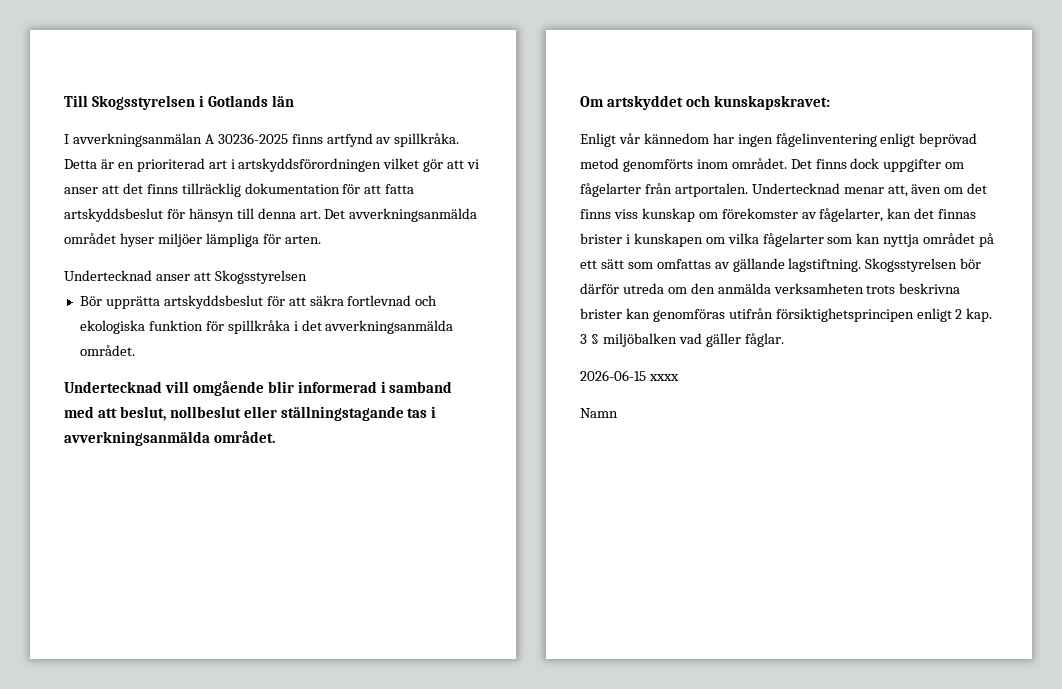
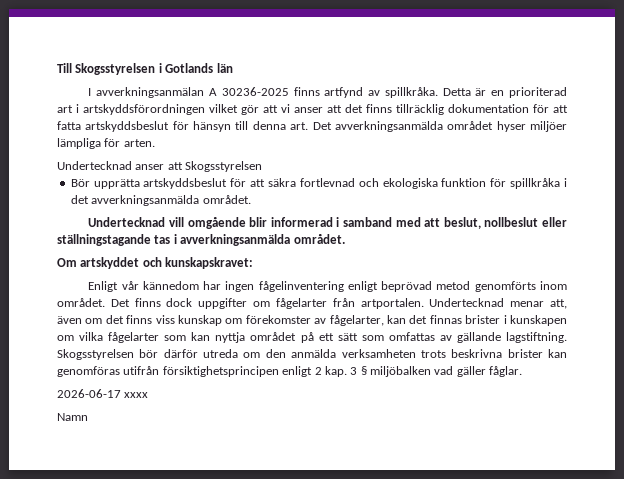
[580,370,646,381] 2026-06-15 -> [57,389,121,398] 2026-06-17

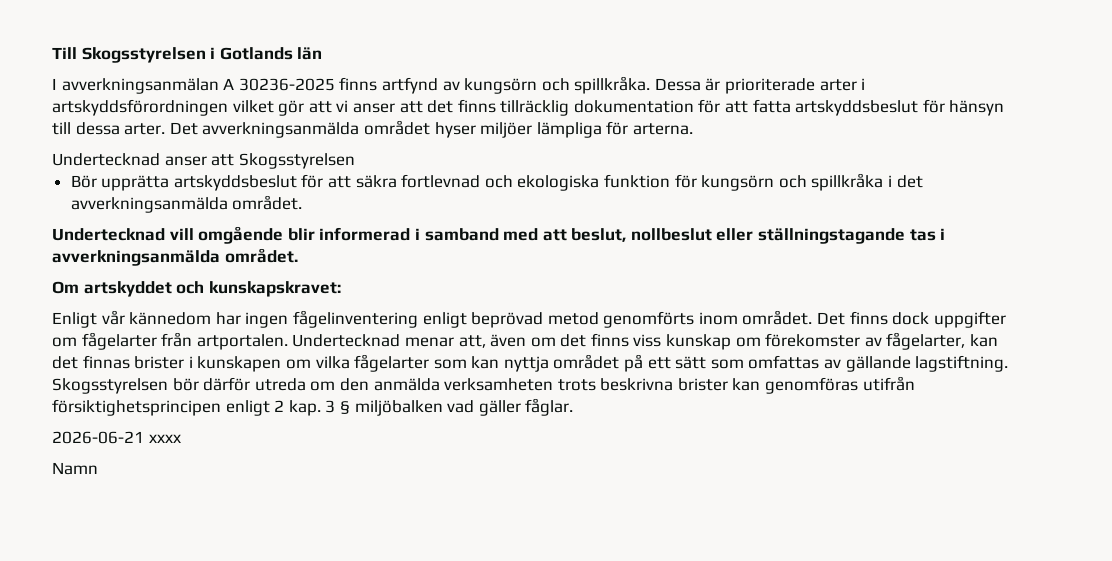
[384,87,567,98] [57,105,73,113] spillkråka. Detta är en prioriterad art -> [464,76,857,94] kungsörn och spillkråka. Dessa är prioriterade arter
[252,121,309,130] denna art. -> [75,122,166,135] dessa arter.
[123,139,155,147] arten. -> [632,123,693,135] arterna.
(507, 182) none -> [701,175,807,191] kungsörn och
[57,389,121,398] 2026-06-17 -> [52,431,144,444] 2026-06-21

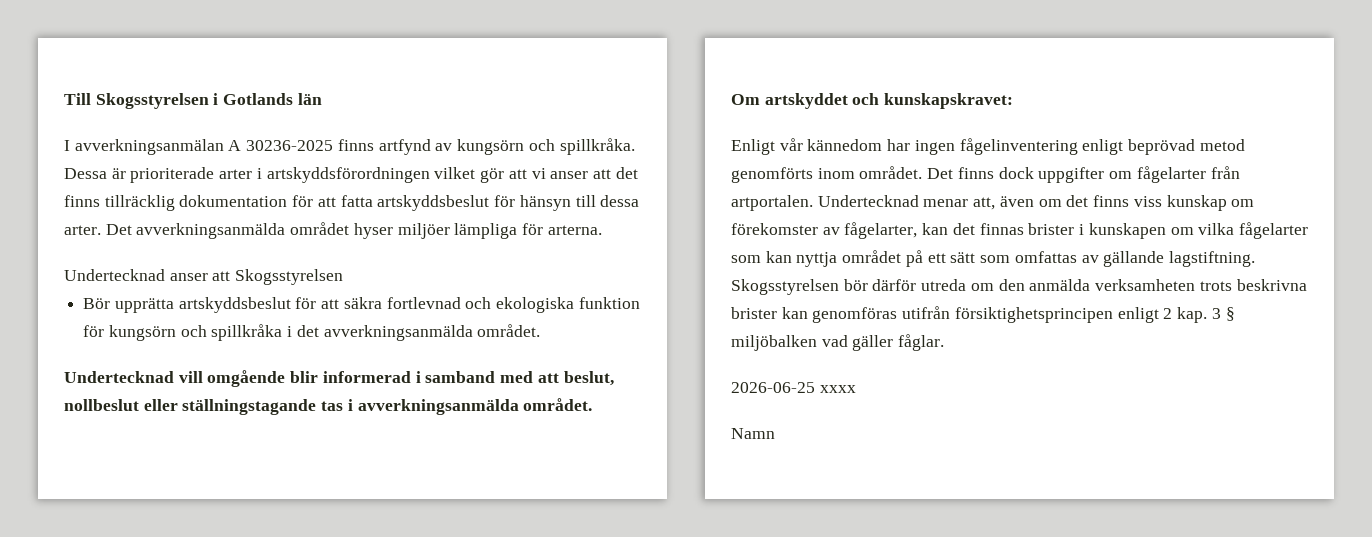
[52,431,144,444] 2026-06-21 -> [731,382,815,393] 2026-06-25

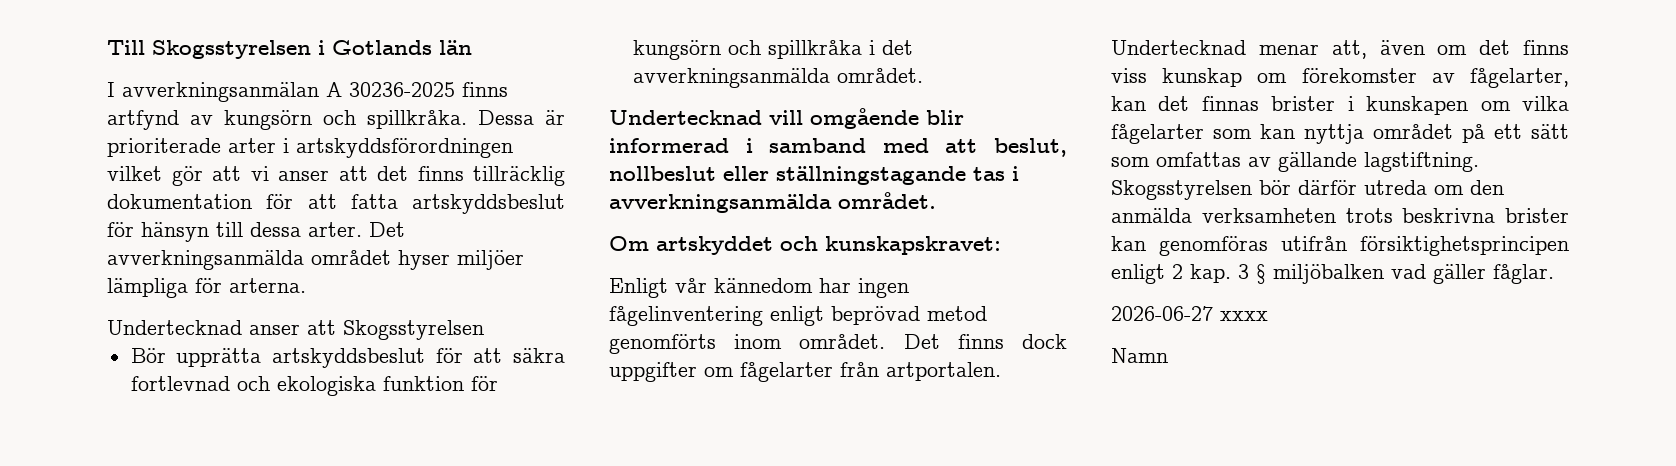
[731,382,815,393] 2026-06-25 -> [1111,306,1213,321] 2026-06-27

